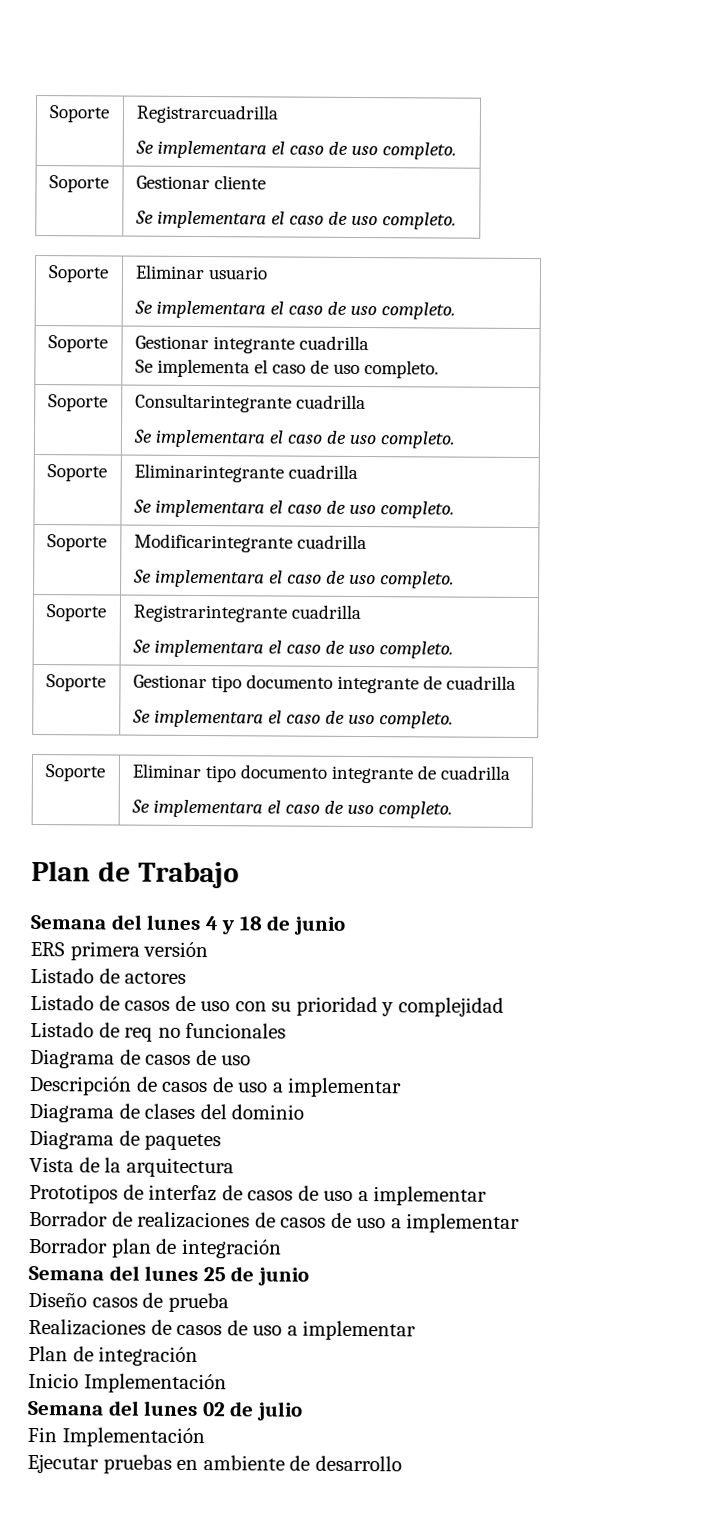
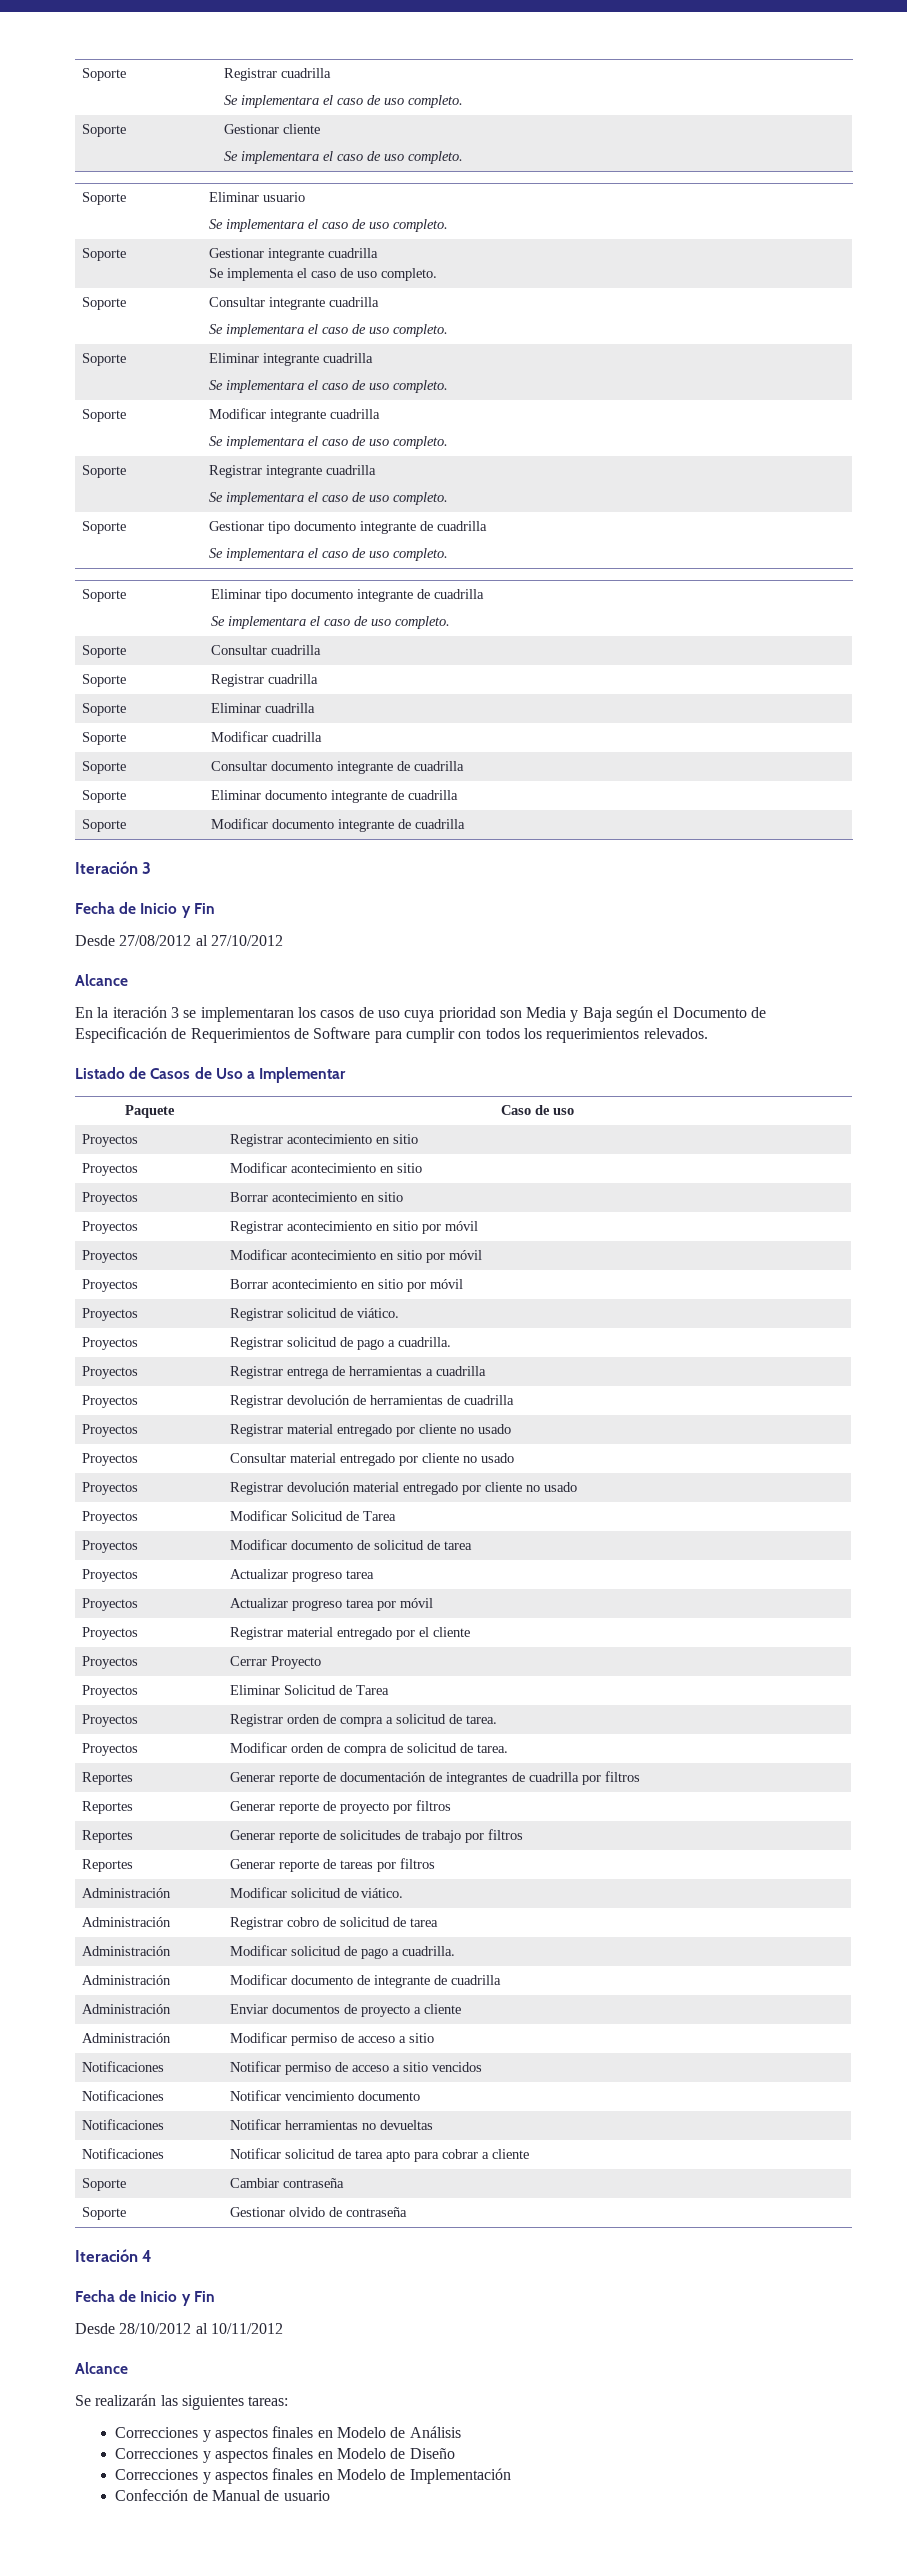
[48,105,110,123] [135,104,279,124] Soporte | Registrarcuadrilla -> [81,68,126,81] [223,68,331,81] Soporte | Registrar cuadrilla
[134,393,366,413] [132,429,455,449] [46,464,107,482] [133,463,358,483] [132,499,454,519] [46,534,107,552] [133,533,367,553] [132,569,454,589] [45,604,106,622] [132,604,287,623] Consultarintegrante cuadrilla // Se implementara el caso de uso completo. // Soporte | Eliminarintegrante cuadrilla // Se implementara el caso de uso completo. // Soporte | Modificarintegrante cuadrilla // Se implementara el caso de uso completo. // Soporte | Registrarintegrante -> [208,297,379,310] [208,324,448,337] [81,353,126,366] [208,353,373,366] [208,380,448,393] [81,409,126,422] [208,408,380,422] [208,436,448,449] [81,465,126,478] [208,465,322,478] Consultar integrante cuadrilla // Se implementara el caso de uso completo. // Soporte | Eliminar integrante cuadrilla // Se implementara el caso de uso completo. // Soporte | Modificar integrante cuadrilla // Se implementara el caso de uso completo. // Soporte | Registrar integrante
[31,860,239,889] [30,914,346,935] [30,941,209,961] [30,967,187,984] [30,994,504,1017] [30,1021,287,1042] [30,1048,252,1069] [29,1075,403,1098] [29,1102,305,1123] [29,1129,222,1151] [29,1156,234,1178] [29,1183,488,1206] [29,1210,521,1233] [28,1237,282,1259] [28,1265,309,1286] [28,1291,229,1313] [28,1318,417,1341] [28,1345,199,1367] [28,1372,227,1394] [28,1400,303,1421] [27,1426,205,1448] [27,1453,402,1474] // Plan de Trabajo // Semana del lunes 4 y 18 de junio // ERS primera versión // Listado de actores // Listado de casos de uso con su prioridad y complejidad // Listado de req no funcionales // Diagrama de casos de uso // Descripción de casos de uso a implementar // Diagrama de clases del dominio // Diagrama de paquetes // Vista de la arquitectura // Prototipos de interfaz de casos de uso a implementar // Borrador de realizaciones de casos de uso a implementar // Borrador plan de integración // Semana del lunes 25 de junio // Diseño casos de prueba // Realizaciones de casos de uso a implementar // Plan de integración // Inicio Implementación // Semana del lunes 02 de julio // Fin Implementación // Ejecutar pruebas en ambiente de desarrollo -> [81,645,126,658] [210,645,321,655] [81,674,126,687] [210,674,318,687] [81,703,126,716] [210,703,315,713] [81,732,126,745] [210,731,322,742] [81,761,126,774] [210,761,464,774] [81,790,126,803] [210,790,458,803] [81,819,126,832] [210,818,465,832] [75,861,152,874] [75,902,215,918] [75,935,283,946] [75,974,128,986] [75,1006,767,1022] [75,1027,708,1043] [75,1067,347,1083] [125,1105,175,1118] [501,1105,574,1115] [81,1134,138,1147] [229,1134,418,1147] [81,1163,138,1176] [229,1162,422,1173] [81,1192,138,1205] [229,1192,403,1202] [81,1221,138,1234] [229,1221,478,1234] [81,1250,138,1263] [229,1249,482,1263] [81,1279,138,1292] [229,1279,463,1292] [81,1308,138,1321] [229,1308,399,1321] [81,1337,138,1350] [229,1337,451,1350] [81,1366,138,1379] [229,1366,486,1379] [81,1395,138,1408] [229,1395,514,1408] [81,1424,138,1437] [229,1424,511,1437] [81,1453,138,1466] [229,1453,514,1466] [81,1482,138,1495] [229,1482,577,1495] [81,1511,138,1524] [229,1510,396,1521] [81,1540,138,1553] [229,1539,472,1550] [81,1569,138,1582] [229,1569,374,1582] [81,1598,138,1611] [229,1598,433,1611] [81,1627,138,1640] [229,1627,470,1640] [81,1656,138,1669] [229,1656,321,1669] [81,1685,138,1698] [229,1685,389,1695] [81,1714,138,1727] [229,1714,497,1727] [81,1743,138,1756] [229,1742,508,1756] [81,1772,133,1785] [229,1771,640,1785] [81,1801,133,1814] [229,1800,451,1814] [81,1830,133,1843] [229,1829,523,1843] [81,1859,133,1872] [229,1858,435,1872] [81,1888,171,1898] [229,1887,403,1898] [81,1917,171,1927] [229,1917,438,1930] [81,1946,171,1956] [229,1945,455,1959] [81,1975,171,1985] [229,1974,501,1988] [81,2004,171,2014] [229,2004,461,2017] [81,2033,171,2043] [229,2032,434,2046] [81,2061,164,2072] [229,2061,482,2075] [81,2090,164,2101] [229,2090,420,2101] [81,2119,164,2130] [229,2119,433,2130] [81,2148,164,2159] [229,2148,529,2162] [81,2178,126,2191] [229,2178,344,2188] [81,2207,126,2220] [229,2207,407,2217] [75,2249,153,2262] [75,2290,215,2306] [75,2323,283,2334] [75,2362,128,2374] [75,2394,289,2410] [115,2426,461,2442] [115,2447,455,2463] [115,2468,511,2484] [115,2489,330,2501] // Soporte | Consultar cuadrilla // Soporte | Registrar cuadrilla // Soporte | Eliminar cuadrilla // Soporte | Modificar cuadrilla // Soporte | Consultar documento integrante de cuadrilla // Soporte | Eliminar documento integrante de cuadrilla // Soporte | Modificar documento integrante de cuadrilla // Iteración 3 // Fecha de Inicio y Fin // Desde 27/08/2012 al 27/10/2012 // Alcance // En la iteración 3 se implementaran los casos de uso cuya prioridad son Media y Baja según el Documento de Especificación de Requerimientos de Software para cumplir con todos los requerimientos relevados. // Listado de Casos de Uso a Implementar // Paquete | Caso de uso // Proyectos | Registrar acontecimiento en sitio // Proyectos | Modificar acontecimiento en sitio // Proyectos | Borrar acontecimiento en sitio // Proyectos | Registrar acontecimiento en sitio por móvil // Proyectos | Modificar acontecimiento en sitio por móvil // Proyectos | Borrar acontecimiento en sitio por móvil // Proyectos | Registrar solicitud de viático. // Proyectos | Registrar solicitud de pago a cuadrilla. // Proyectos | Registrar entrega de herramientas a cuadrilla // Proyectos | Registrar devolución de herramientas de cuadrilla // Proyectos | Registrar material entregado por cliente no usado // Proyectos | Consultar material entregado por cliente no usado // Proyectos | Registrar devolución material entregado por cliente no usado // Proyectos | Modificar Solicitud de Tarea // Proyectos | Modificar documento de solicitud de tarea // Proyectos | Actualizar progreso tarea // Proyectos | Actualizar progreso tarea por móvil // Proyectos | Registrar material entregado por el cliente // Proyectos | Cerrar Proyecto // Proyectos | Eliminar Solicitud de Tarea // Proyectos | Registrar orden de compra a solicitud de tarea. // Proyectos | Modificar orden de compra de solicitud de tarea. // Reportes | Generar reporte de documentación de integrantes de cuadrilla por filtros // Reportes | Generar reporte de proyecto por filtros // Reportes | Generar reporte de solicitudes de trabajo por filtros // Reportes | Generar reporte de tareas por filtros // Administración | Modificar solicitud de viático. // Administración | Registrar cobro de solicitud de tarea // Administración | Modificar solicitud de pago a cuadrilla. // Administración | Modificar documento de integrante de cuadrilla // Administración | Enviar documentos de proyecto a cliente // Administración | Modificar permiso de acceso a sitio // Notificaciones | Notificar permiso de acceso a sitio vencidos // Notificaciones | Notificar vencimiento documento // Notificaciones | Notificar herramientas no devueltas // Notificaciones | Notificar solicitud de tarea apto para cobrar a cliente // Soporte | Cambiar contraseña // Soporte | Gestionar olvido de contraseña // Iteración 4 // Fecha de Inicio y Fin // Desde 28/10/2012 al 10/11/2012 // Alcance // Se realizarán las siguientes tareas: // Correcciones y aspectos finales en Modelo de Análisis // Correcciones y aspectos finales en Modelo de Diseño // Correcciones y aspectos finales en Modelo de Implementación // Confección de Manual de usuario

